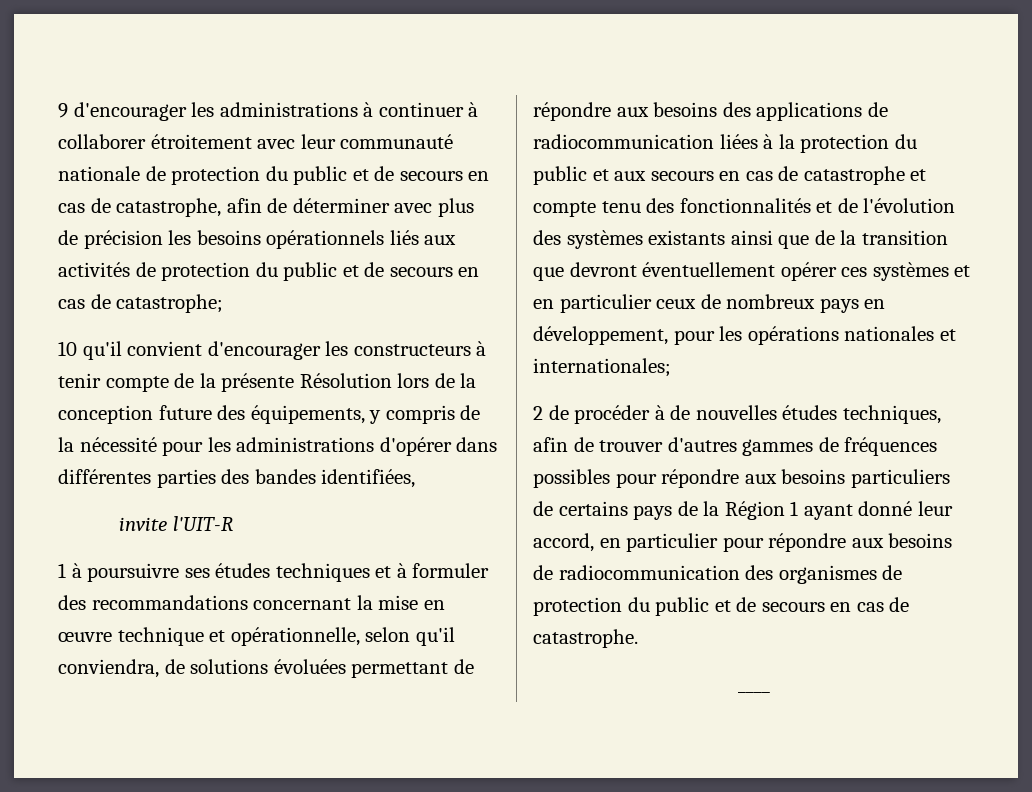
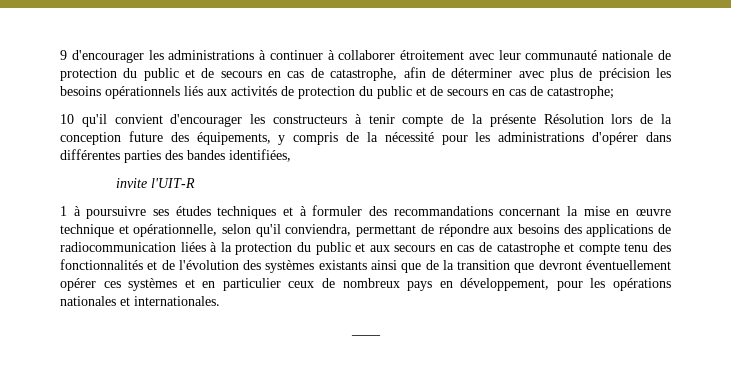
[164,659,346,674] de solutions évoluées -> (352, 230) none
[533,358,671,377] [533,405,941,424] [533,437,938,456] [533,469,950,488] [533,501,953,520] [533,533,953,552] [533,565,903,584] [533,597,910,616] [533,629,638,648] internationales; // 2 de procéder à de nouvelles études techniques, afin de trouver d'autres gammes de fréquences possibles pour répondre aux besoins particuliers de certains pays de la Région 1 ayant donné leur accord, en particulier pour répondre aux besoins de radiocommunication des organismes de protection du public et de secours en cas de catastrophe. -> [134,296,220,306] internationales.

